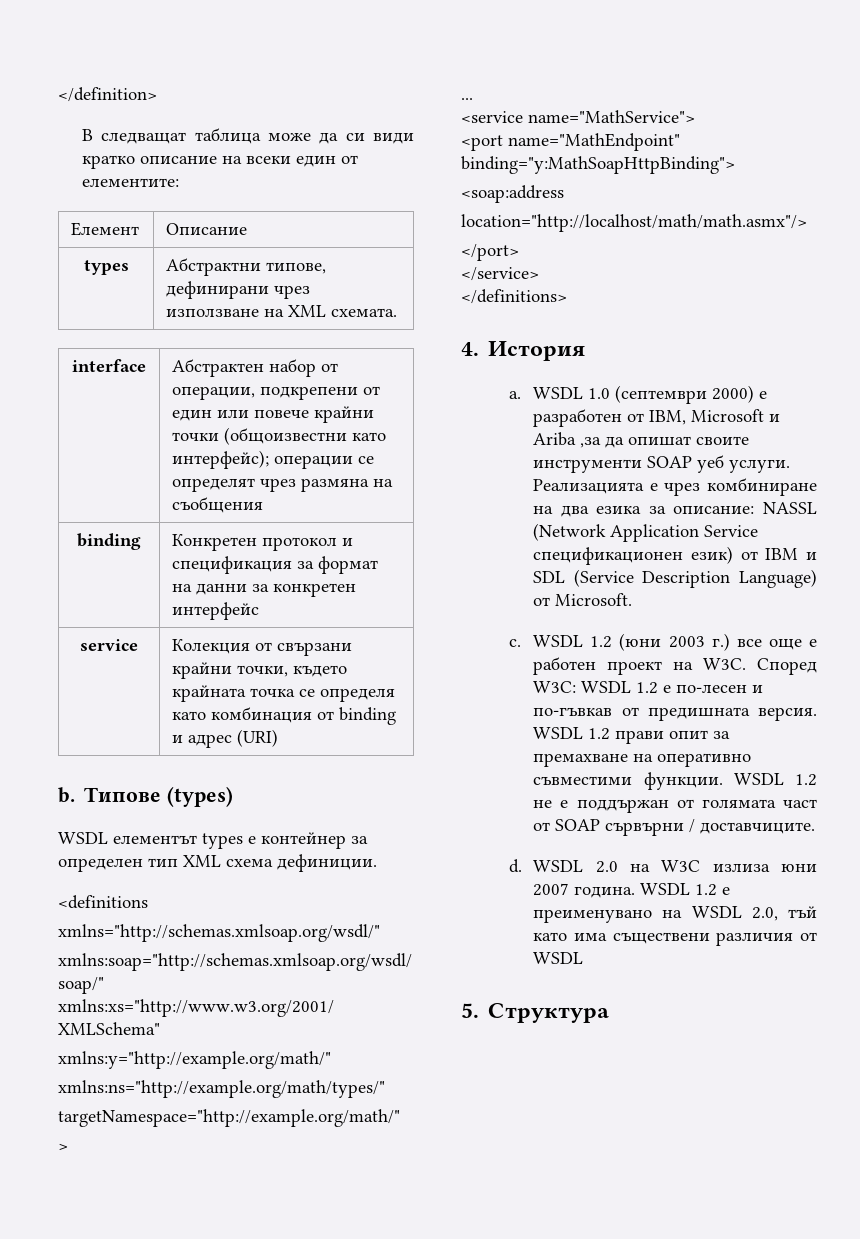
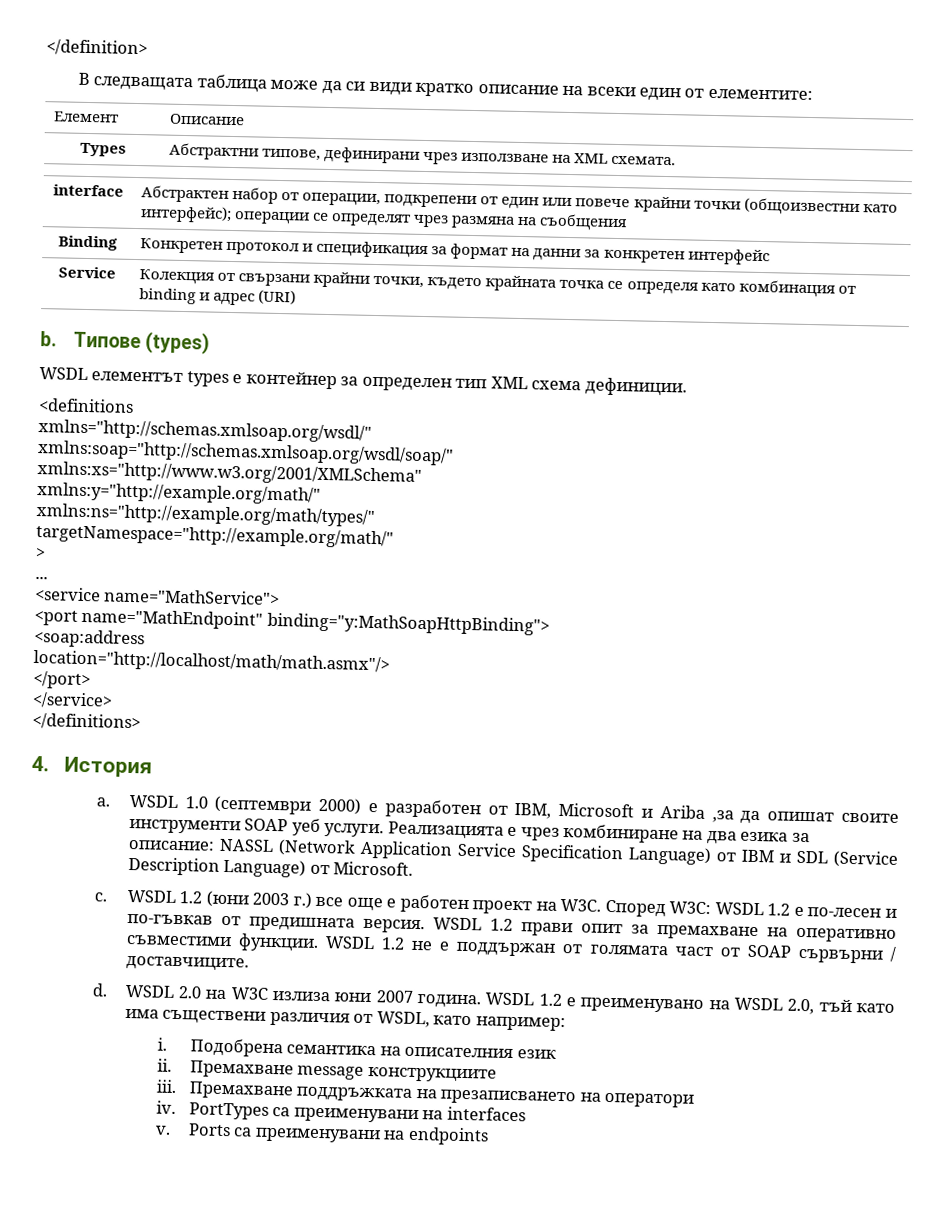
[101,132,187,144] следващат -> [93,76,194,92] следващата
[83,260,129,275] types -> [80,142,126,157] Types
[77,533,141,550] binding -> [58,235,118,251] Binding
[80,639,138,651] service -> [57,266,116,279] Service
[533,546,733,565] спецификационен език) -> [520,844,712,866] Specification Language)
[533,952,584,964] [461,1003,610,1023] WSDL // 5. Структура -> [376,1011,566,1032] [156,1037,556,1059] [156,1058,497,1083] [155,1079,695,1108] [155,1100,526,1124] [154,1123,489,1146] WSDL, като например: // i. Подобрена семантика на описателния език // ii. Премахване message конструкциите // iii. Премахване поддръжката на презаписването на оператори // iv. PortTypes са преименувани на interfaces // v. Ports са преименувани на endpoints

